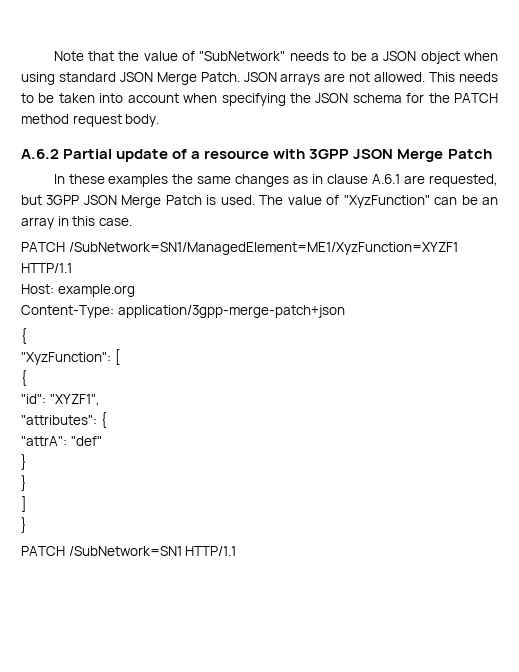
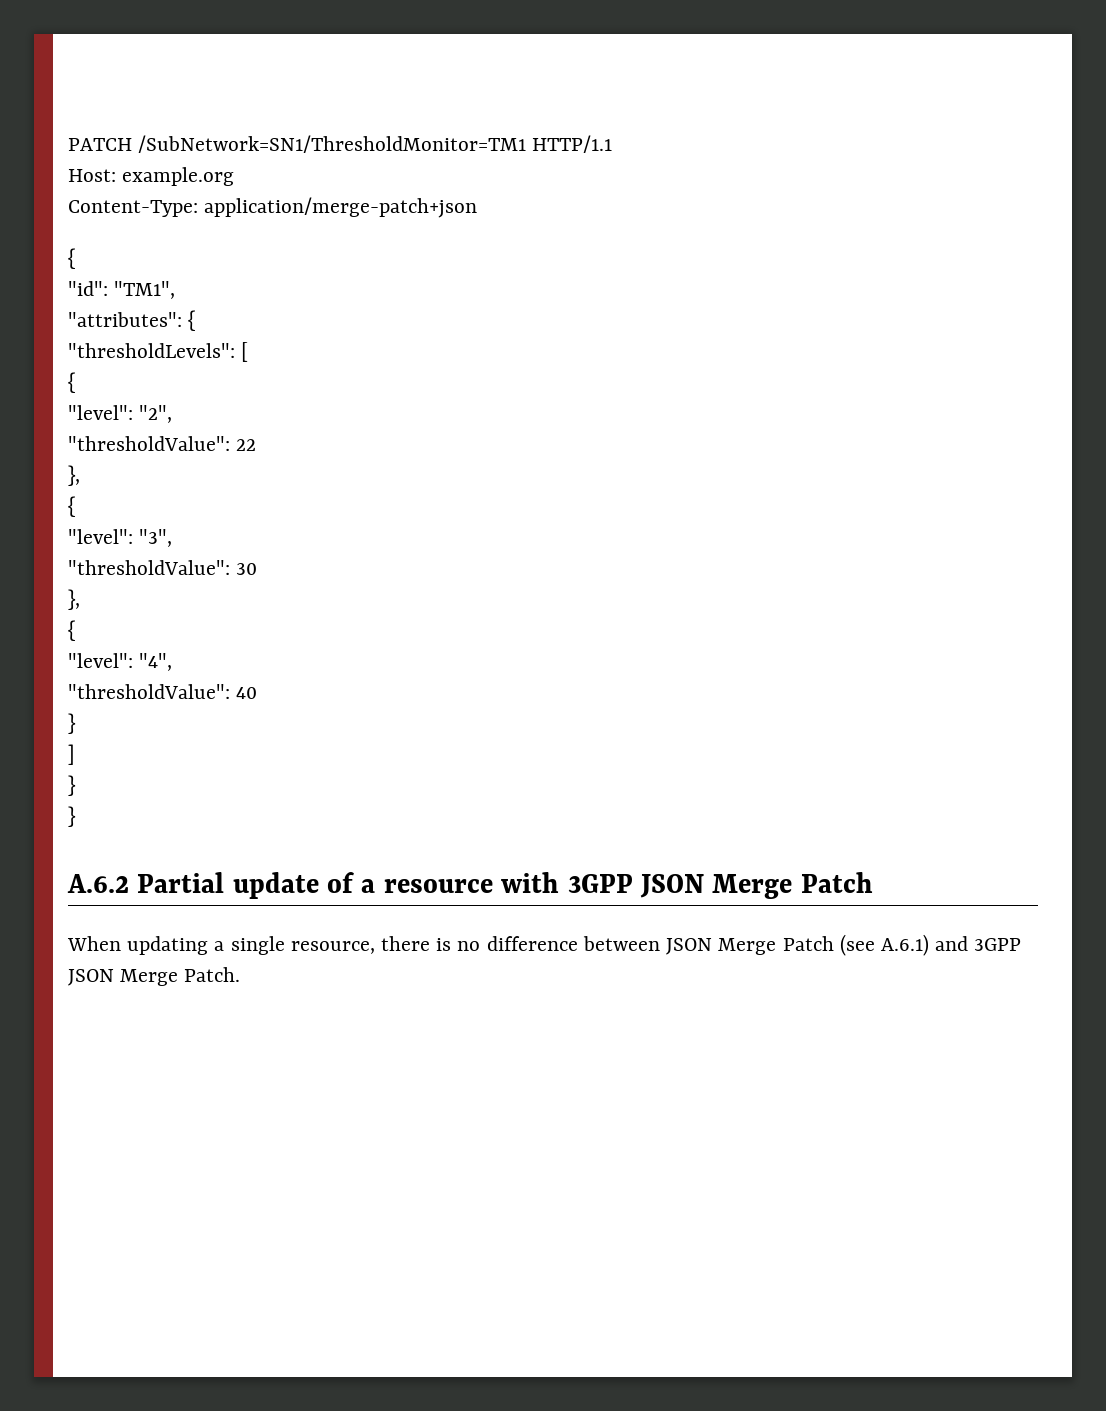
[53,51,498,64] [21,72,499,85] [21,93,499,106] [21,114,160,127] Note that the value of "SubNetwork" needs to be a JSON object when using standard JSON Merge Patch. JSON arrays are not allowed. This needs to be taken into account when specifying the JSON schema for the PATCH method request body. -> [68,135,613,153] [68,167,235,186] [68,197,478,218] [68,248,76,269] [68,281,176,299] [68,310,197,331] [68,342,249,362] [68,372,76,393] [68,405,173,423] [68,436,257,451] [68,465,80,486] [68,496,76,517] [68,529,173,547] [68,560,258,575] [68,589,80,610] [68,620,76,641] [68,653,173,671] [68,684,258,699] [68,713,76,734] [68,744,75,765] [68,775,76,796] [68,806,76,827] PATCH /SubNetwork=SN1/ThresholdMonitor=TM1 HTTP/1.1 // Host: example.org // Content-Type: application/merge-patch+json // { // "id": "TM1", // "attributes": { // "thresholdLevels": [ // { // "level": "2", // "thresholdValue": 22 // }, // { // "level": "3", // "thresholdValue": 30 // }, // { // "level": "4", // "thresholdValue": 40 // } // ] // } // }
[53,174,498,187] [21,195,498,208] [21,216,132,229] [21,242,458,255] [21,263,72,273] [21,284,135,297] [21,305,345,318] [21,328,27,344] [21,349,121,365] [21,370,27,386] [21,394,100,406] [21,412,107,428] [21,436,102,446] [21,454,27,470] [21,475,27,491] [21,496,27,512] [21,517,27,533] [21,546,237,556] In these examples the same changes as in clause A.6.1 are requested, but 3GPP JSON Merge Patch is used. The value of "XyzFunction" can be an array in this case. // PATCH /SubNetwork=SN1/ManagedElement=ME1/XyzFunction=XYZF1 HTTP/1.1 // Host: example.org // Content-Type: application/3gpp-merge-patch+json // { // "XyzFunction": [ // { // "id": "XYZF1", // "attributes": { // "attrA": "def" // } // } // ] // } // PATCH /SubNetwork=SN1 HTTP/1.1 -> [67,934,1022,956] [68,967,241,986] When updating a single resource, there is no difference between JSON Merge Patch (see A.6.1) and 3GPP JSON Merge Patch.

